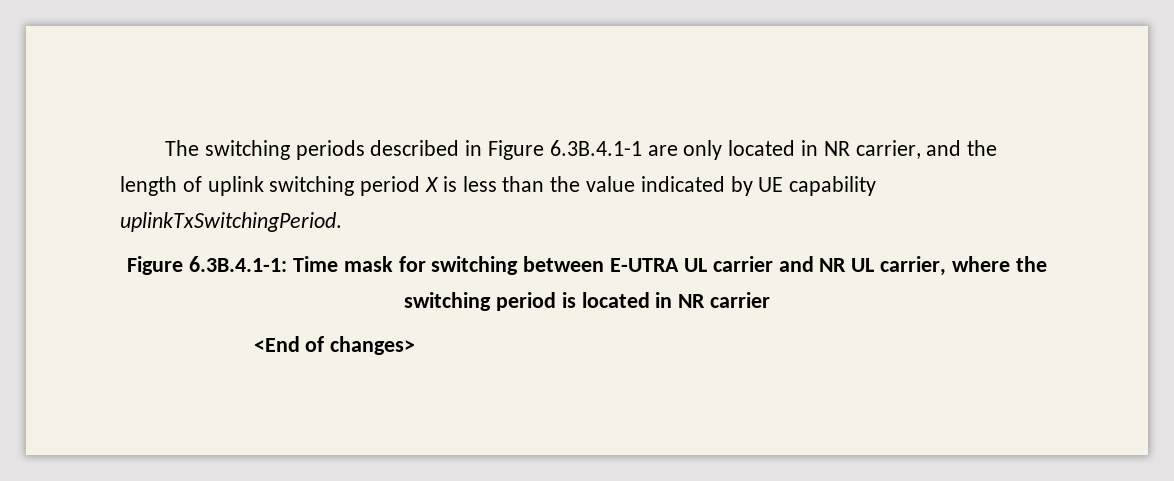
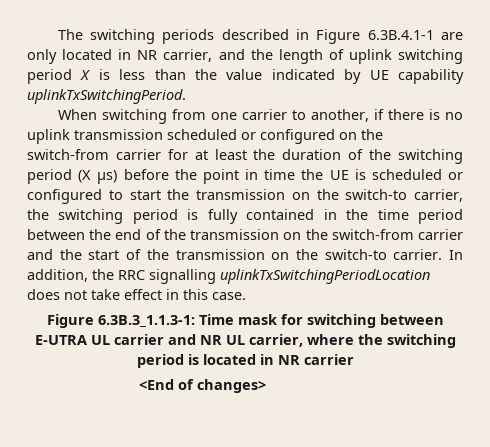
[127,256,288,275] // Figure 6.3B.4.1-1: -> [57,109,464,124] [27,129,383,144] [27,149,464,164] [27,169,464,184] [27,189,463,204] [27,209,464,224] [27,229,464,240] [27,249,463,260] [27,269,430,284] [27,289,246,300] [46,314,195,328] // When switching from one carrier to another, if there is no uplink transmission scheduled or configured on the switch-from carrier for at least the duration of the switching period (X µs) before the point in time the UE is scheduled or configured to start the transmission on the switch-to carrier, the switching period is fully contained in the time period between the end of the transmission on the switch-from carrier and the start of the transmission on the switch-to carrier. In addition, the RRC signalling uplinkTxSwitchingPeriodLocation does not take effect in this case. // Figure 6.3B.3_1.1.3-1:

